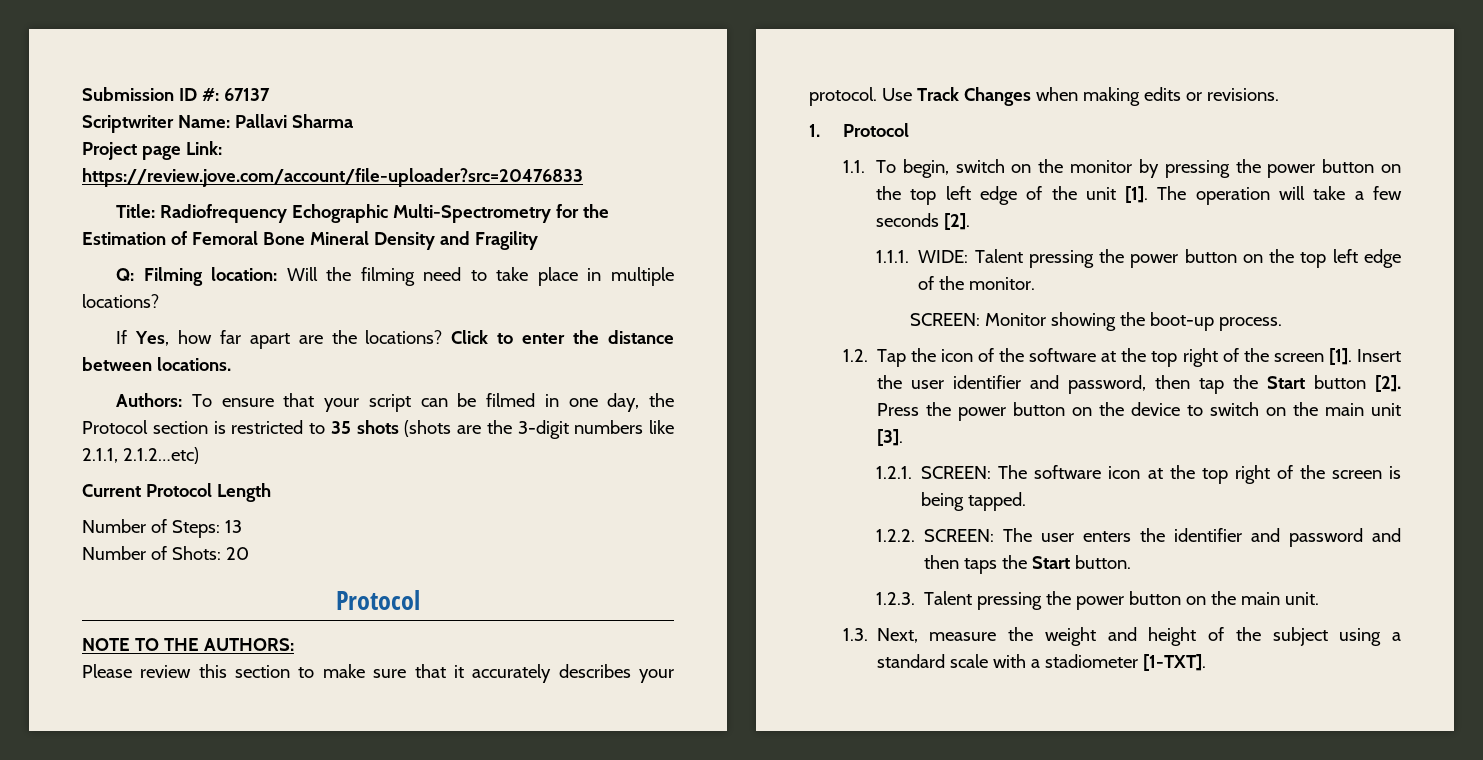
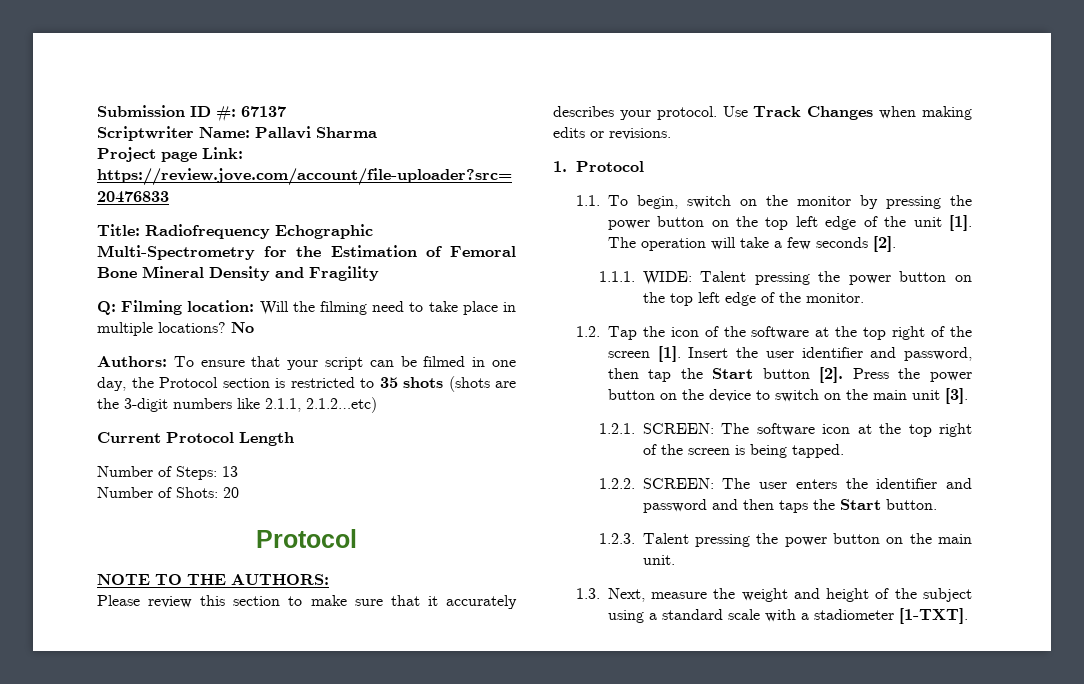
[116,330,674,349] [82,357,231,371] // If Yes, how far apart are the locations? Click to enter the distance between locations. -> [231,322,254,333] No
[909,312,1282,331] // SCREEN: Monitor showing the boot-up process. -> (864, 298) none

